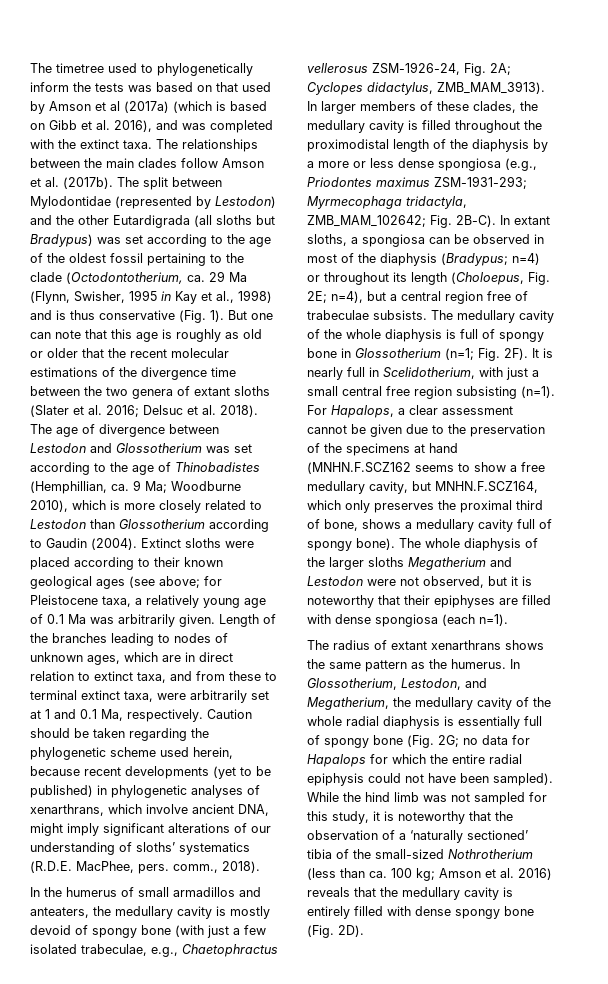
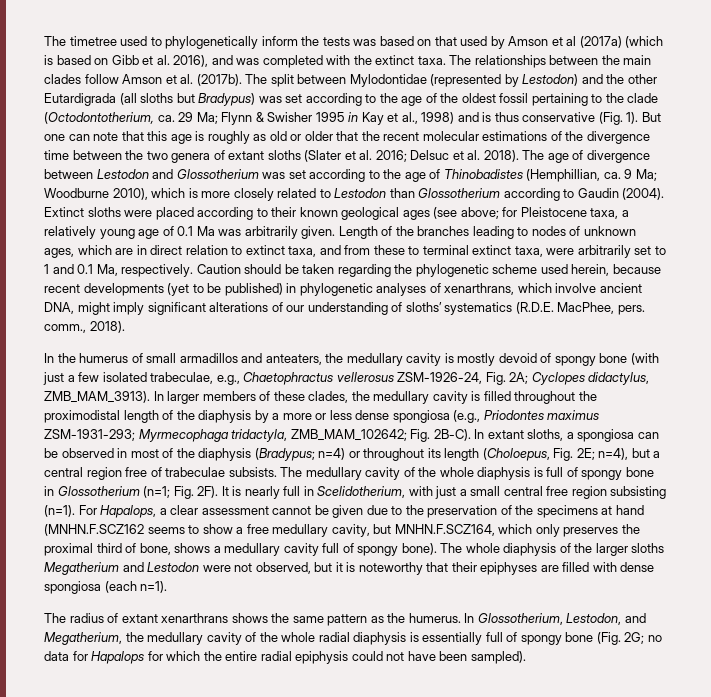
[229,272,247,282] [30,291,125,304] Ma (Flynn, Swisher, -> [196,112,313,125] Ma; Flynn & Swisher
[30,710,41,719] at -> [654,246,666,255] to
[307,792,547,805] [307,811,513,824] [307,830,528,843] [307,849,533,859] [307,868,552,881] [307,887,513,900] [307,906,534,919] [307,925,364,938] While the hind limb was not sampled for this study, it is noteworthy that the observation of a ‘naturally sectioned’ tibia of the small-sized Nothrotherium (less than ca. 100 kg; Amson et al. 2016) reveals that the medullary cavity is entirely filled with dense spongy bone (Fig. 2D). -> (526, 657) none

